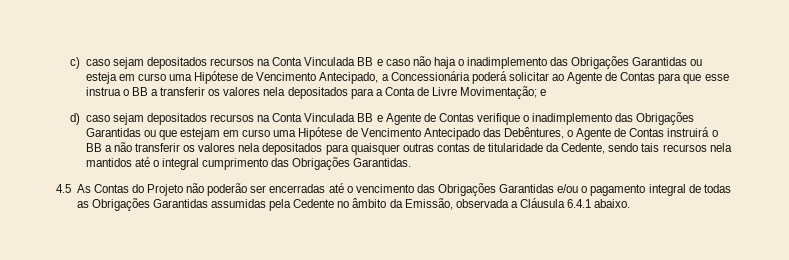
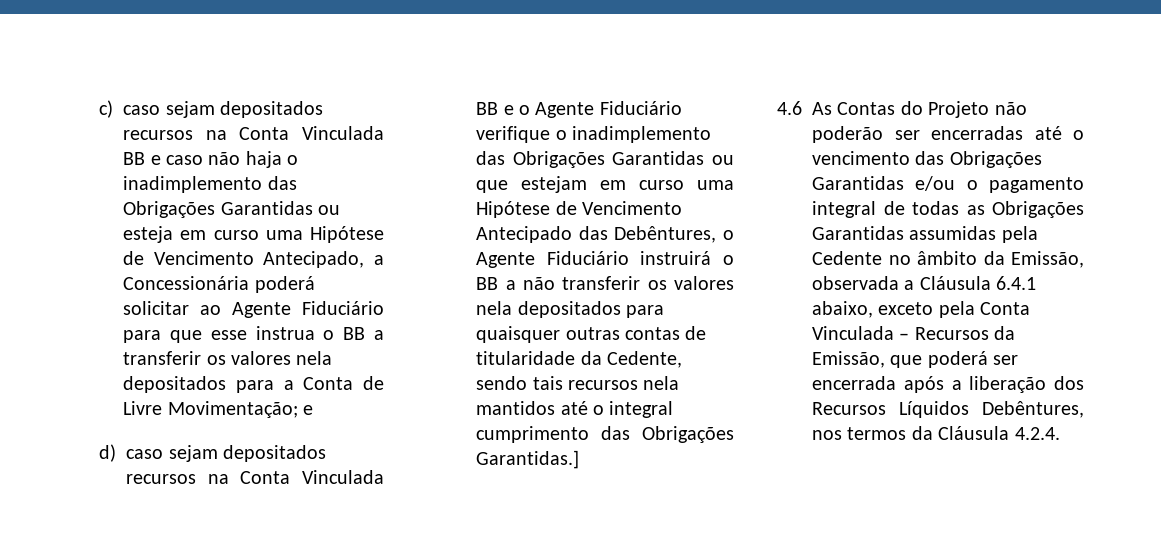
[605,72,656,81] de Contas -> [302,301,384,315] Fiduciário
[385,113,474,125] Agente de Contas -> [519,101,682,118] o Agente Fiduciário
[614,128,665,137] de Contas -> [546,251,629,265] Fiduciário
[353,158,412,167] [56,184,71,193] Garantidas. // 4.5 -> [476,450,580,469] [777,101,802,115] Garantidas.] // 4.6
[594,199,631,208] abaixo. -> [812,301,1031,318] [812,326,1016,340] [812,351,1019,368] [812,376,1084,393] [812,401,1084,418] [812,426,1060,440] abaixo, exceto pela Conta Vinculada – Recursos da Emissão, que poderá ser encerrada após a liberação dos Recursos Líquidos Debêntures, nos termos da Cláusula 4.2.4.

